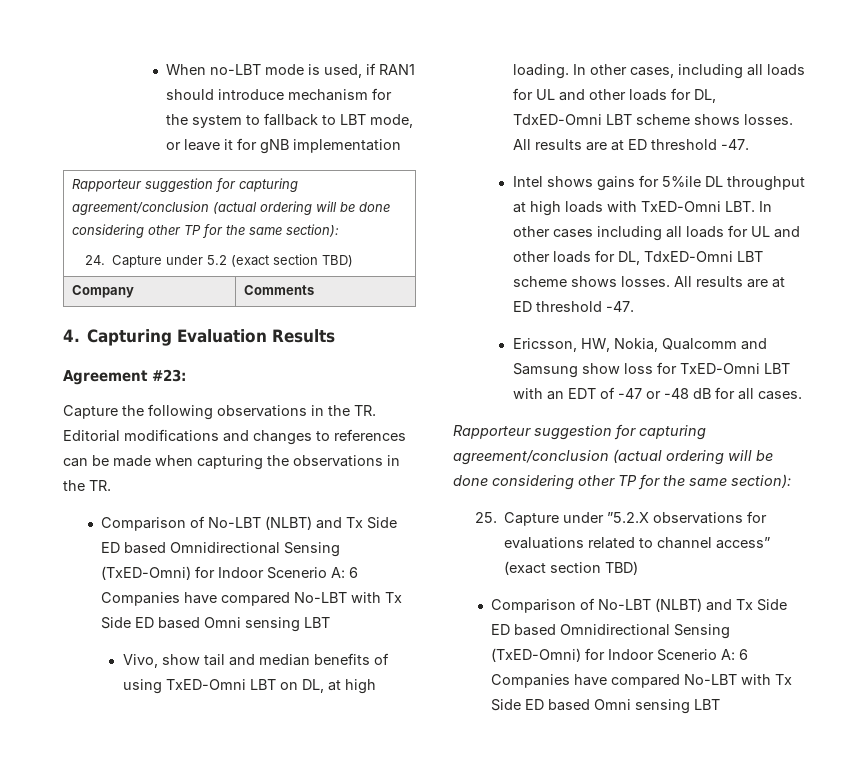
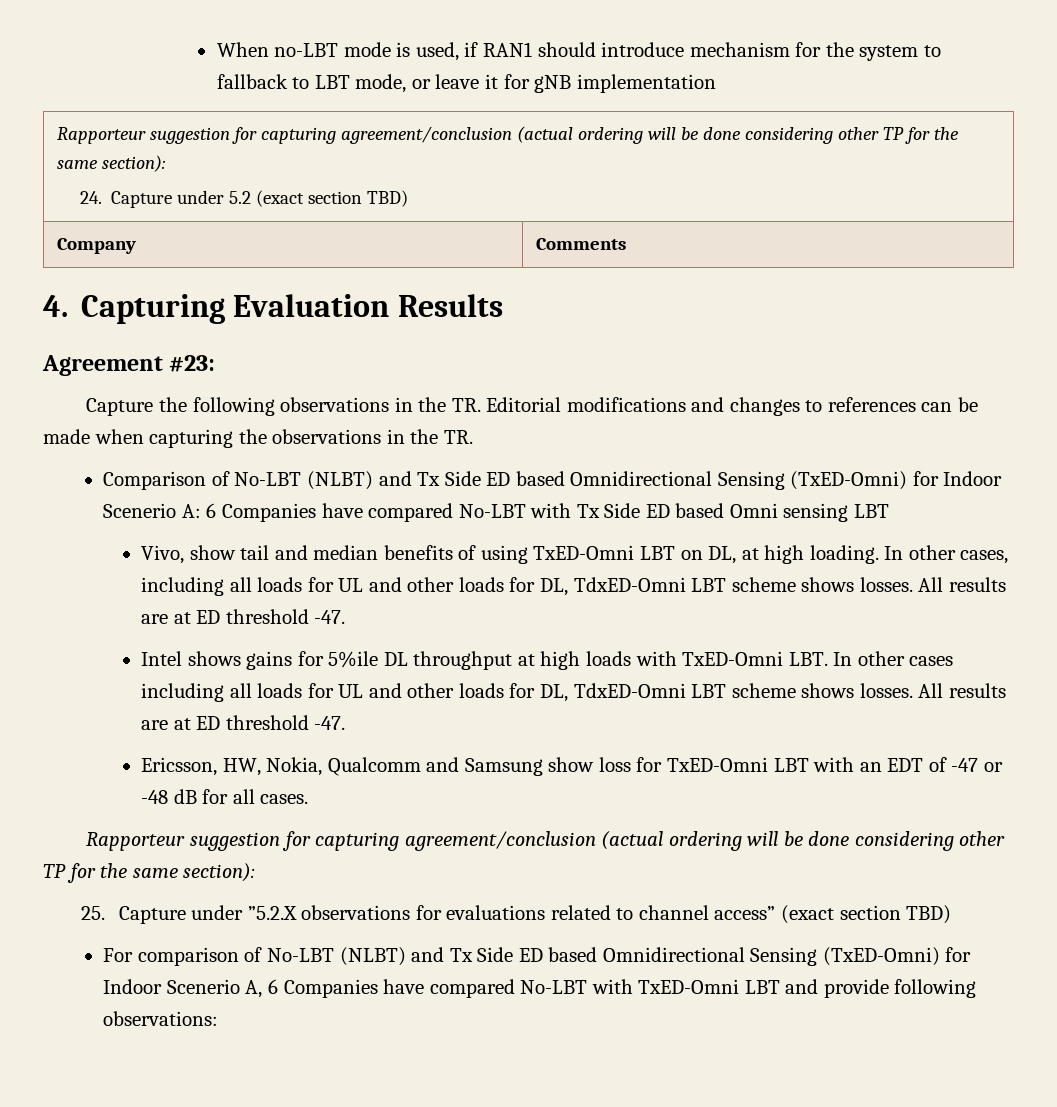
[490,599,576,613] Comparison -> [103,947,239,966] For comparison
[720,649,748,660] [490,674,792,688] [490,699,720,714] A: 6 Companies have compared No-LBT with Tx Side ED based Omni sensing LBT -> [245,979,977,998] [103,1011,219,1026] A, 6 Companies have compared No-LBT with TxED-Omni LBT and provide following observations:

